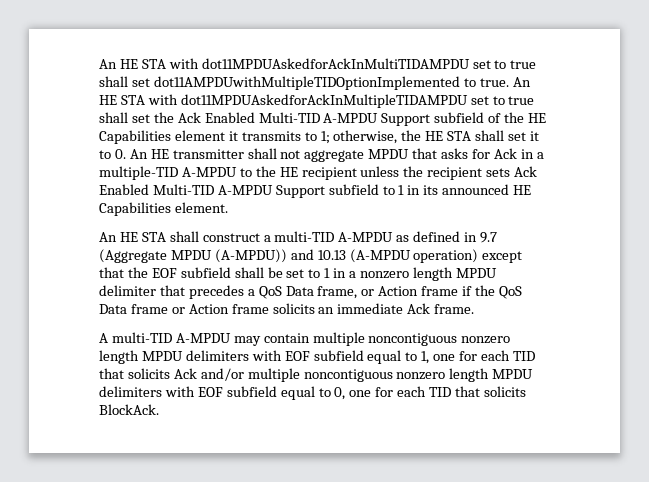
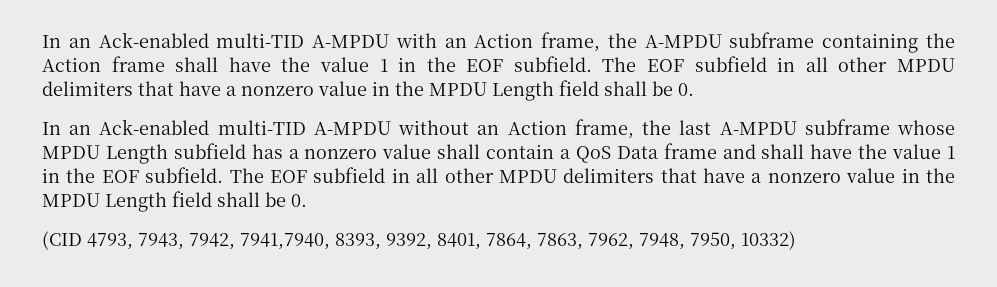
[99,58,537,69] [99,76,531,90] [99,94,535,108] [99,112,547,126] [99,130,539,144] [99,148,544,162] [99,166,538,180] [99,184,532,198] [99,202,228,216] [99,231,498,243] [99,249,523,263] [99,267,497,281] [99,285,522,299] [99,303,475,314] [99,332,511,346] [99,350,535,364] [99,368,534,382] [99,386,526,400] [99,404,159,415] An HE STA with dot11MPDUAskedforAckInMultiTIDAMPDU set to true shall set dot11AMPDUwithMultipleTIDOptionImplemented to true. An HE STA with dot11MPDUAskedforAckInMultipleTIDAMPDU set to true shall set the Ack Enabled Multi-TID A-MPDU Support subfield of the HE Capabilities element it transmits to 1; otherwise, the HE STA shall set it to 0. An HE transmitter shall not aggregate MPDU that asks for Ack in a multiple-TID A-MPDU to the HE recipient unless the recipient sets Ack Enabled Multi-TID A-MPDU Support subfield to 1 in its announced HE Capabilities element. // An HE STA shall construct a multi-TID A-MPDU as defined in 9.7 (Aggregate MPDU (A-MPDU)) and 10.13 (A-MPDU operation) except that the EOF subfield shall be set to 1 in a nonzero length MPDU delimiter that precedes a QoS Data frame, or Action frame if the QoS Data frame or Action frame solicits an immediate Ack frame. // A multi-TID A-MPDU may contain multiple noncontiguous nonzero length MPDU delimiters with EOF subfield equal to 1, one for each TID that solicits Ack and/or multiple noncontiguous nonzero length MPDU delimiters with EOF subfield equal to 0, one for each TID that solicits BlockAck. -> [42,32,955,53] [42,56,956,72] [42,80,694,101] [42,119,956,139] [42,143,956,164] [42,167,956,183] [42,191,307,212] [42,231,796,250] In an Ack-enabled multi-TID A-MPDU with an Action frame, the A-MPDU subframe containing the Action frame shall have the value 1 in the EOF subfield. The EOF subfield in all other MPDU delimiters that have a nonzero value in the MPDU Length field shall be 0. // In an Ack-enabled multi-TID A-MPDU without an Action frame, the last A-MPDU subframe whose MPDU Length subfield has a nonzero value shall contain a QoS Data frame and shall have the value 1 in the EOF subfield. The EOF subfield in all other MPDU delimiters that have a nonzero value in the MPDU Length field shall be 0. // (CID 4793, 7943, 7942, 7941,7940, 8393, 9392, 8401, 7864, 7863, 7962, 7948, 7950, 10332)

